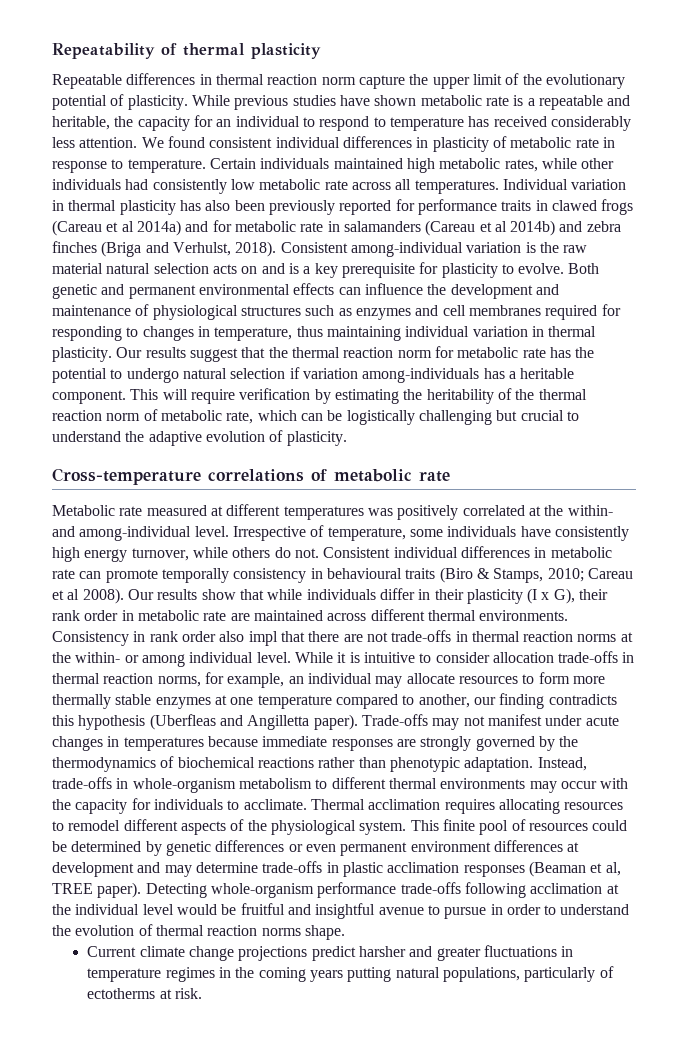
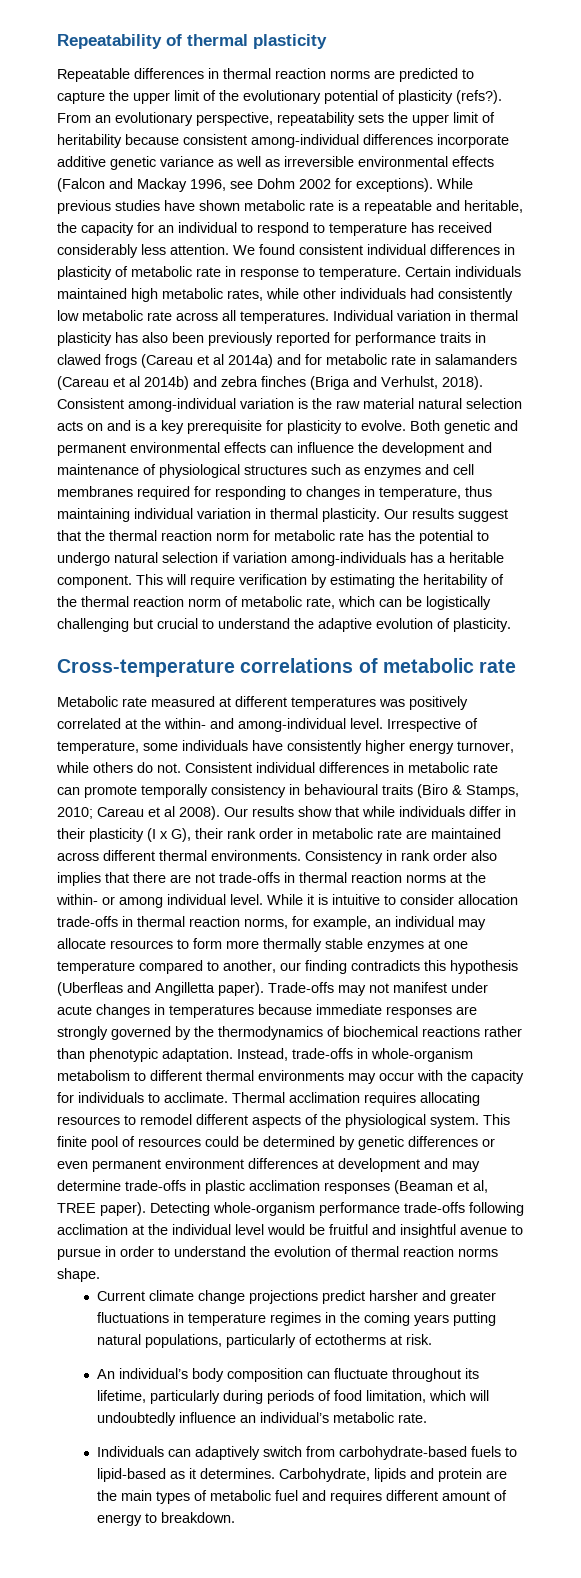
[321,77,356,85] norm -> [330,68,474,82] norms are predicted to
[127,95,188,110] plasticity. -> [398,90,502,104] [57,112,495,126] [57,134,509,148] [57,156,494,170] [57,178,433,192] plasticity (refs?). From an evolutionary perspective, repeatability sets the upper limit of heritability because consistent among-individual differences incorporate additive genetic variance as well as irreversible environmental effects (Falcon and Mackay 1996, see Dohm 2002 for exceptions).
[52,547,80,562] high -> [365,740,405,754] higher
[248,631,278,646] impl -> [57,872,101,886] implies
(202, 993) none -> [96,1368,479,1382] [96,1390,489,1404] [96,1412,427,1426] [96,1446,517,1460] [96,1468,507,1482] [96,1490,507,1504] [96,1512,235,1526] // An individual’s body composition can fluctuate throughout its lifetime, particularly during periods of food limitation, which will undoubtedly influence an individual’s metabolic rate. // Individuals can adaptively switch from carbohydrate-based fuels to lipid-based as it determines. Carbohydrate, lipids and protein are the main types of metabolic fuel and requires different amount of energy to breakdown.

